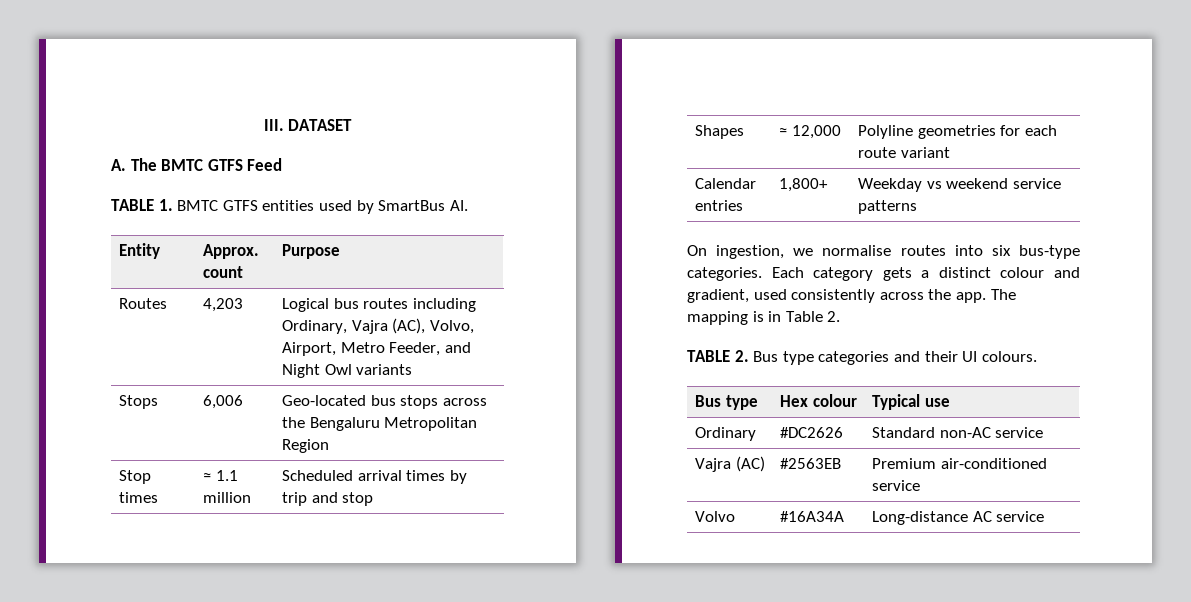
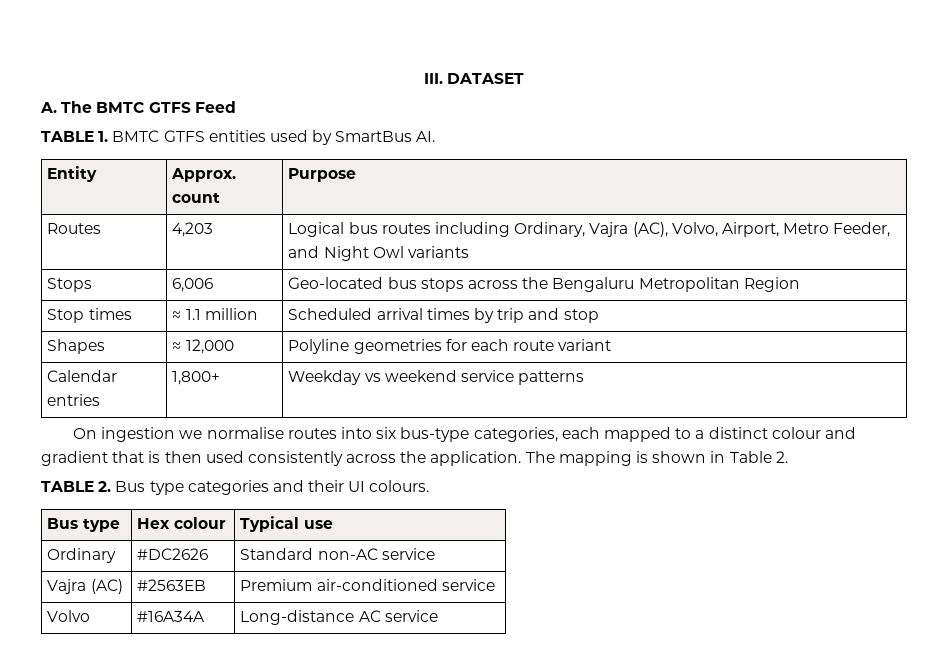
[716,245,785,259] ingestion, -> [101,427,176,442] ingestion
[687,267,1080,281] [687,289,749,303] categories. Each category gets a distinct colour and gradient, -> [473,427,856,442] [41,451,202,466] categories, each mapped to a distinct colour and gradient that is then
[955,292,986,303] app. -> [430,451,522,466] application.
(764, 316) none -> [652,451,707,463] shown

